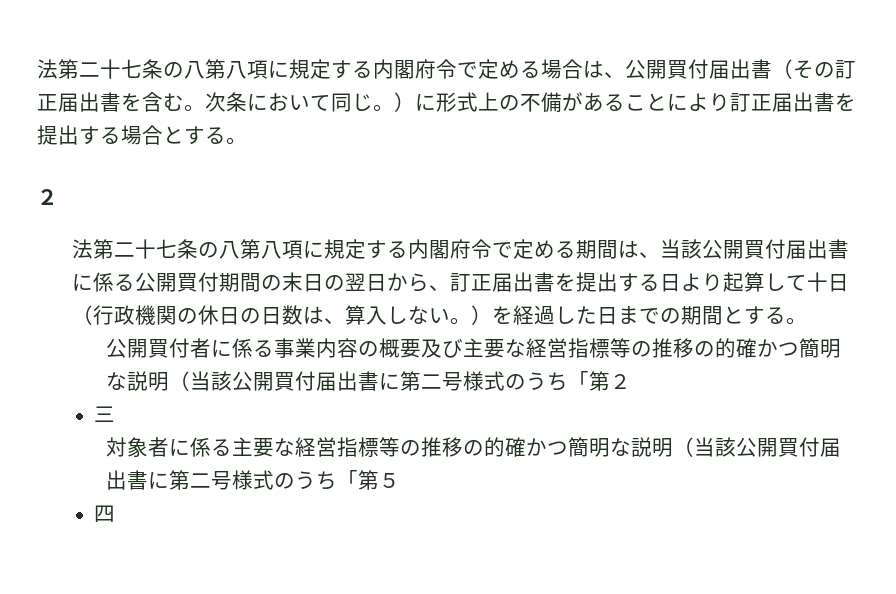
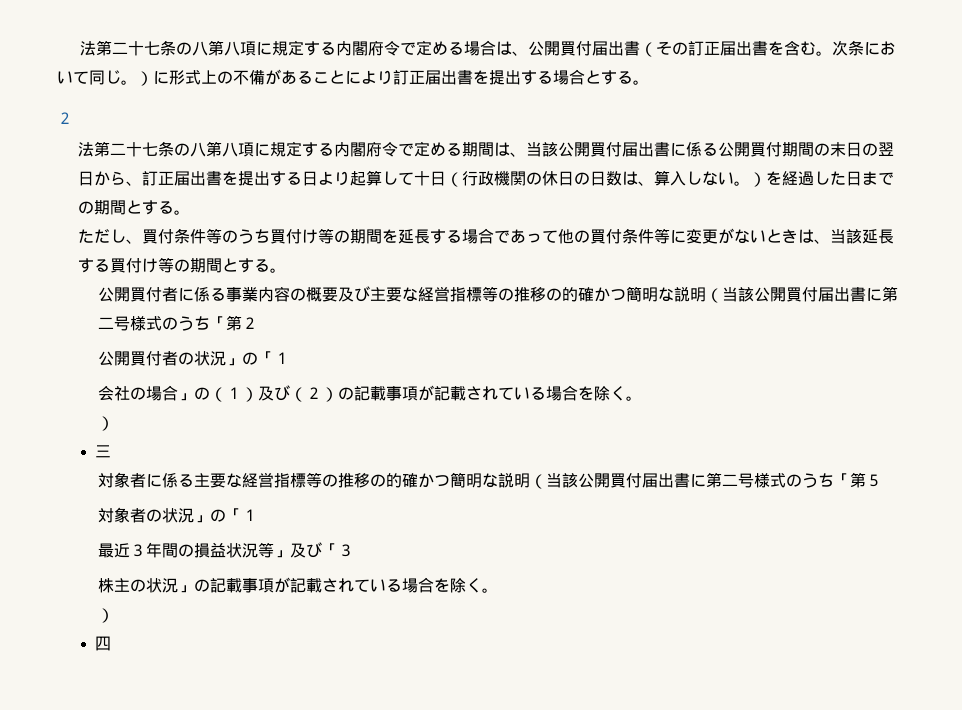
(807, 321) none -> [77,228,894,244] [77,257,286,273] // ただし、買付条件等のうち買付け等の期間を延長する場合であって他の買付条件等に変更がないときは、当該延長する買付け等の期間とする。
(632, 381) none -> [98,351,291,366] [98,385,643,402] [98,416,115,431] // 公開買付者の状況」の「１ // 会社の場合」の（１）及び（２）の記載事項が記載されている場合を除く。 // ）
(401, 480) none -> [98,507,259,523] [98,542,355,558] [98,577,499,593] [98,608,115,623] // 対象者の状況」の「１ // 最近３年間の損益状況等」及び「３ // 株主の状況」の記載事項が記載されている場合を除く。 // ）

